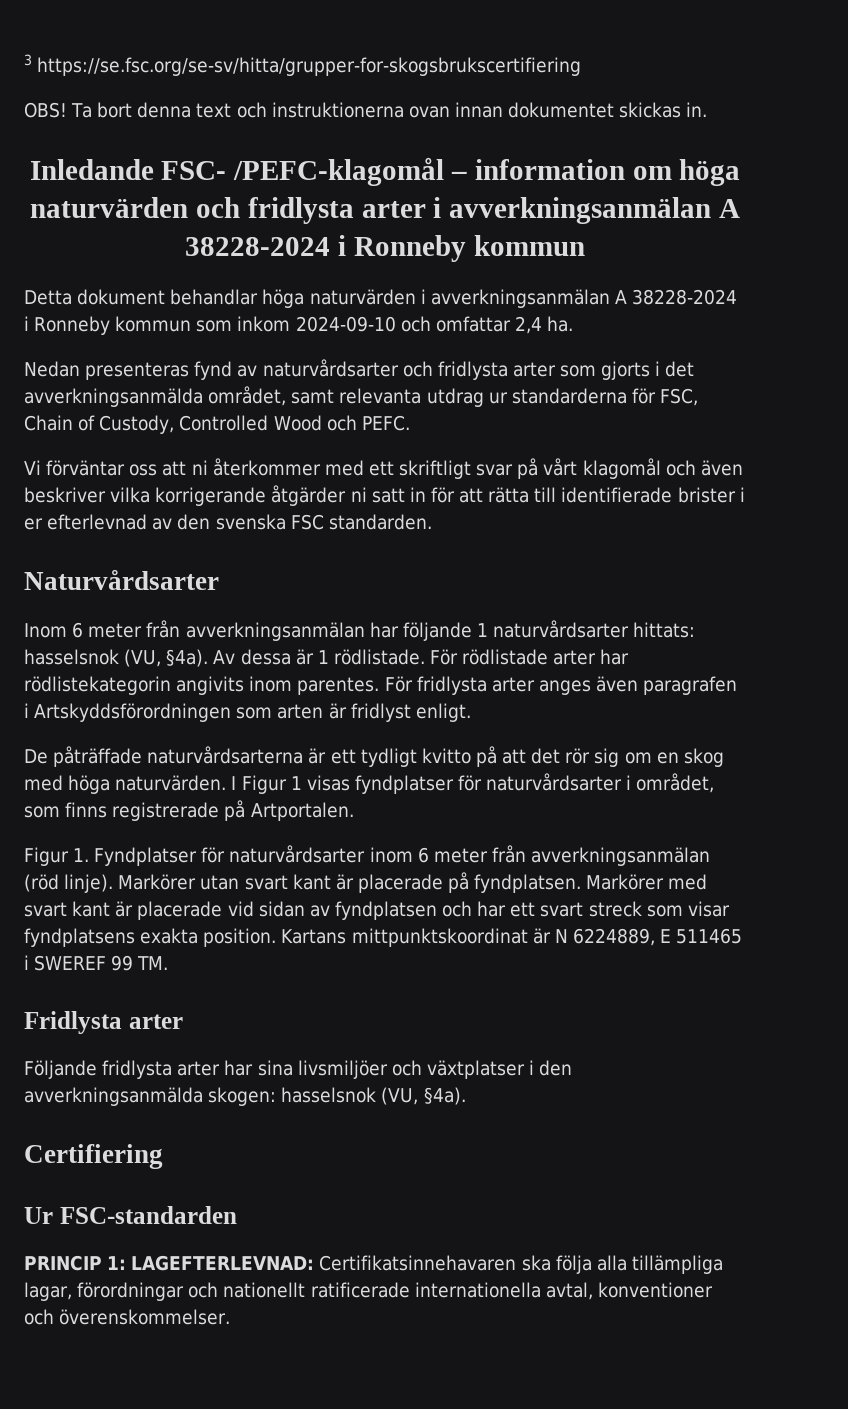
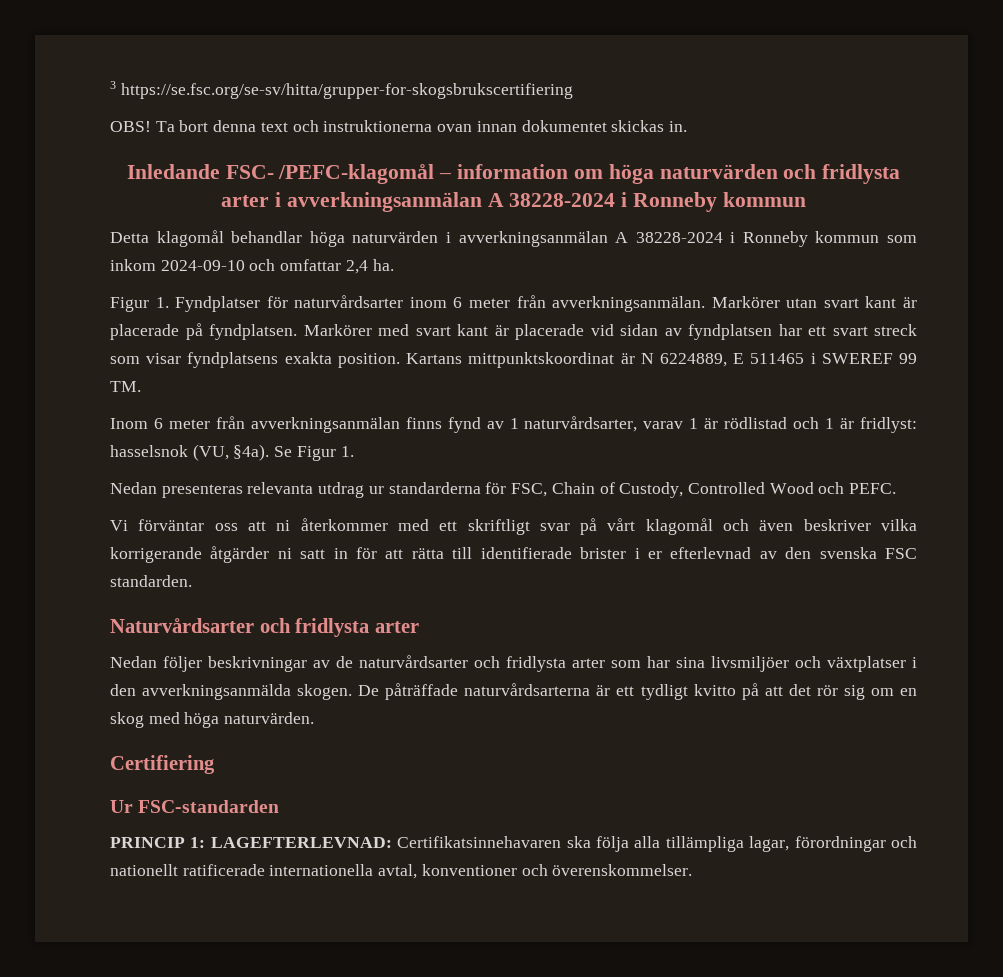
[77,289,166,305] dokument -> [156,230,224,247] klagomål
[24,359,695,380] [24,386,335,407] Nedan presenteras fynd av naturvårdsarter och fridlysta arter som gjorts i det avverkningsanmälda området, samt -> [110,295,917,312] [110,323,917,340] [110,352,917,368] [110,381,141,392] [110,416,918,433] [110,444,354,461] [110,482,243,498] Figur 1. Fyndplatser för naturvårdsarter inom 6 meter från avverkningsanmälan. Markörer utan svart kant är placerade på fyndplatsen. Markörer med svart kant är placerade vid sidan av fyndplatsen har ett svart streck som visar fyndplatsens exakta position. Kartans mittpunktskoordinat är N 6224889, E 511465 i SWEREF 99 TM. // Inom 6 meter från avverkningsanmälan finns fynd av 1 naturvårdsarter, varav 1 är rödlistad och 1 är fridlyst: hasselsnok (VU, §4a). Se Figur 1. // Nedan presenteras
[24,620,696,641] [24,649,630,667] [24,676,738,695] [24,703,471,722] // Inom 6 meter från avverkningsanmälan har följande 1 naturvårdsarter hittats: hasselsnok (VU, §4a). Av dessa är 1 rödlistade. För rödlistade arter har rödlistekategorin angivits inom parentes. För fridlysta arter anges även paragrafen i Artskyddsförordningen som arten är fridlyst enligt. // -> [259,618,419,637] [110,655,917,672] [110,684,353,700] och fridlysta arter // Nedan följer beskrivningar av de naturvårdsarter och fridlysta arter som har sina livsmiljöer och växtplatser i den avverkningsanmälda skogen.
[231,773,715,794] [24,800,354,821] [24,845,711,866] [24,872,708,893] [24,901,730,920] [24,928,743,947] [24,955,169,971] [24,1011,183,1034] [24,1060,573,1079] [24,1087,466,1106] I Figur 1 visas fyndplatser för naturvårdsarter i området, som finns registrerade på Artportalen. // Figur 1. Fyndplatser för naturvårdsarter inom 6 meter från avverkningsanmälan (röd linje). Markörer utan svart kant är placerade på fyndplatsen. Markörer med svart kant är placerade vid sidan av fyndplatsen och har ett svart streck som visar fyndplatsens exakta position. Kartans mittpunktskoordinat är N 6224889, E 511465 i SWEREF 99 TM. // Fridlysta arter // Följande fridlysta arter har sina livsmiljöer och växtplatser i den avverkningsanmälda skogen: hasselsnok (VU, §4a). -> (315, 718) none

